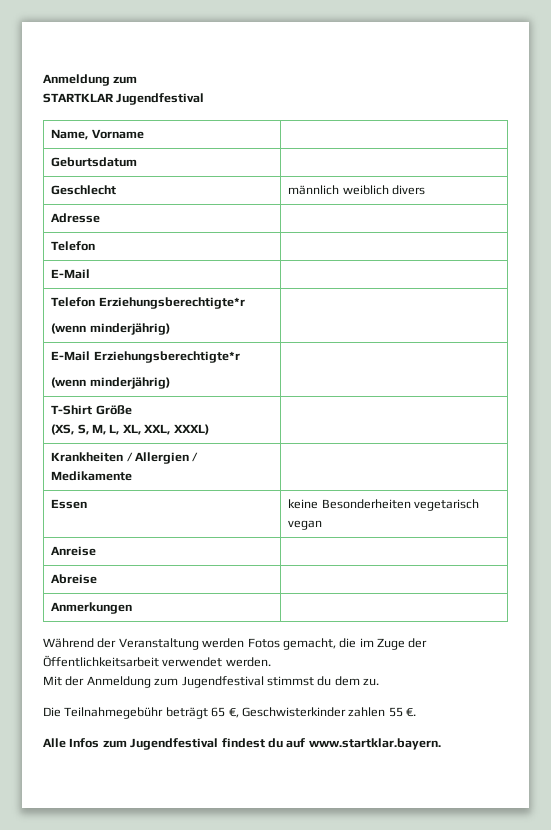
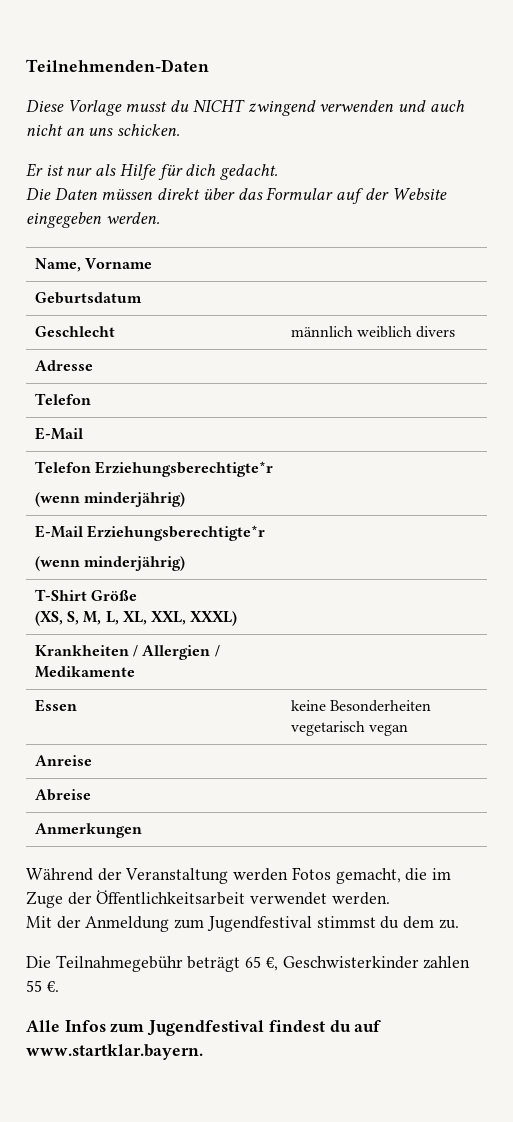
[43,74,138,86] [43,93,205,105] Anmeldung zum // STARTKLAR Jugendfestival -> [26,59,209,72] [26,99,465,116] [26,124,181,136] [26,163,279,180] [26,187,447,204] [26,212,160,228] Teilnehmenden-Daten // Diese Vorlage musst du NICHT zwingend verwenden und auch nicht an uns schicken. // Er ist nur als Hilfe für dich gedacht. // Die Daten müssen direkt über das Formular auf der Website eingegeben werden.

